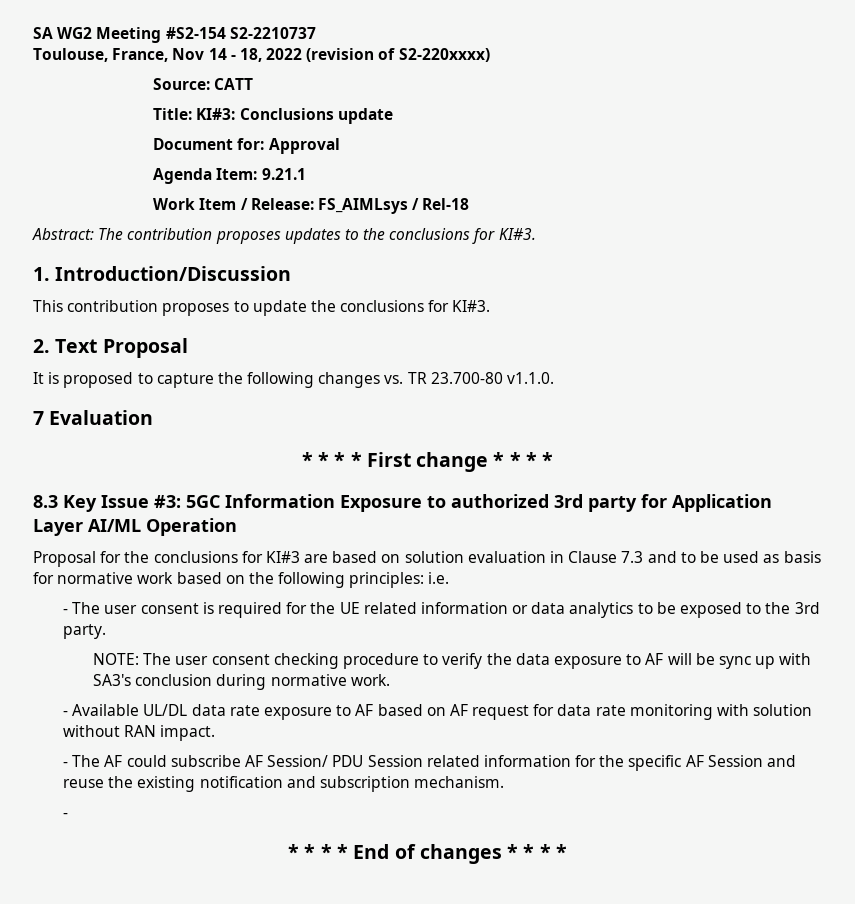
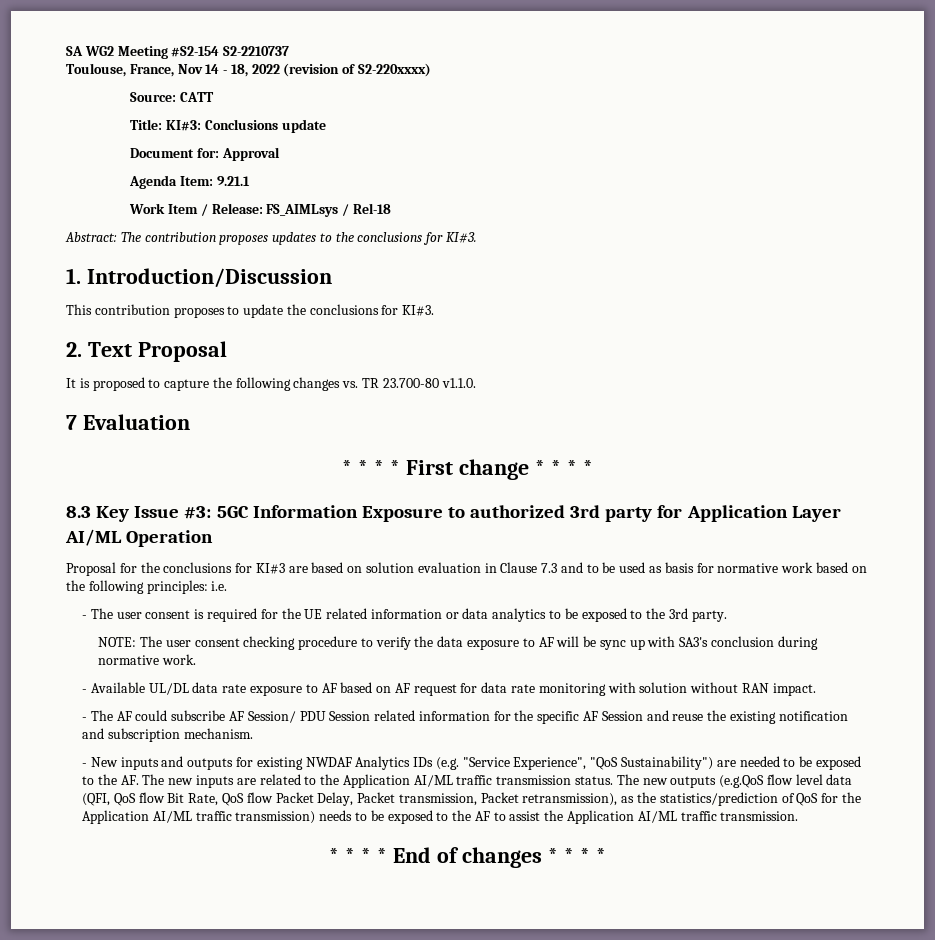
(69, 815) none -> [90,756,861,770] [82,774,853,788] [82,792,861,806] [82,810,799,824] New inputs and outputs for existing NWDAF Analytics IDs (e.g. "Service Experience", "QoS Sustainability") are needed to be exposed to the AF. The new inputs are related to the Application AI/ML traffic transmission status. The new outputs (e.g.QoS flow level data (QFI, QoS flow Bit Rate, QoS flow Packet Delay, Packet transmission, Packet retransmission), as the statistics/prediction of QoS for the Application AI/ML traffic transmission) needs to be exposed to the AF to assist the Application AI/ML traffic transmission.

